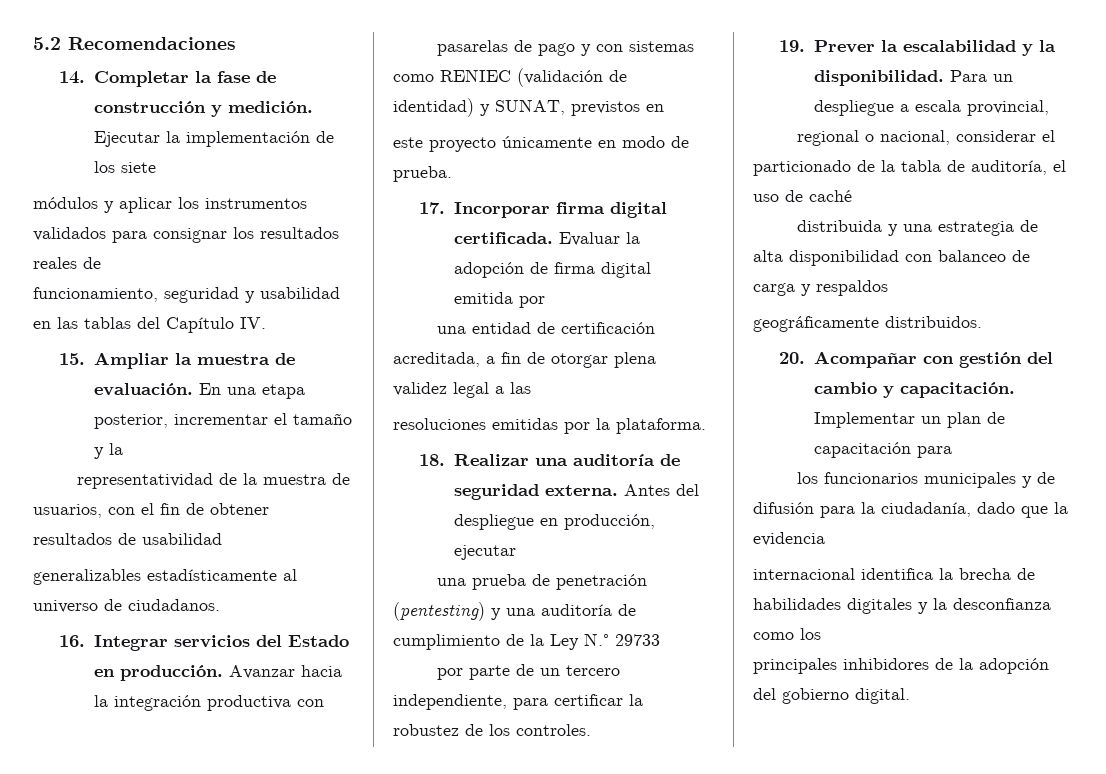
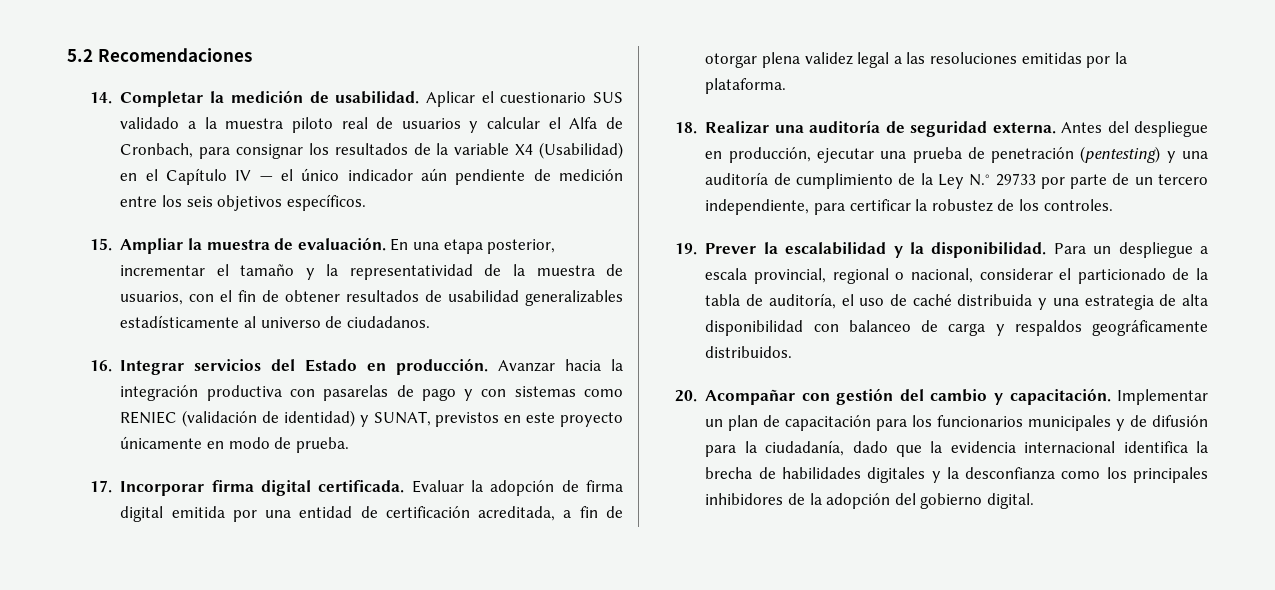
[216,71,276,83] [93,101,313,117] [93,131,334,147] [93,161,156,173] [33,197,307,213] [33,227,106,241] fase de construcción y medición. Ejecutar la implementación de los siete // módulos y aplicar los instrumentos validados -> [230,90,623,107] [120,117,624,133] [120,143,194,158] medición de usabilidad. Aplicar el cuestionario SUS validado a la muestra piloto real de usuarios y calcular el Alfa de Cronbach,
[33,257,101,269] [33,287,340,303] [33,317,266,333] reales de // funcionamiento, seguridad y usabilidad en las tablas del Capítulo IV. -> [413,142,623,159] [120,168,623,185] [120,194,366,211] de la variable X4 (Usabilidad) en el Capítulo IV — el único indicador aún pendiente de medición entre los seis objetivos específicos.
(123, 449) // -> (339, 270) none
(222, 539) // -> (520, 296) none
(324, 703) // -> (316, 393) none
(664, 108) // -> (522, 419) none
(545, 302) // -> (257, 516) none
(531, 388) // -> (926, 58) none
(516, 552) // -> (875, 155) none
(660, 640) // -> (1036, 179) none
(1049, 108) // -> (827, 276) none
(852, 196) // -> (952, 300) none
(888, 288) // -> (1082, 328) none
(952, 452) // -> (908, 425) none
(825, 539) // -> (1016, 447) none
(821, 634) // -> (1127, 473) none

